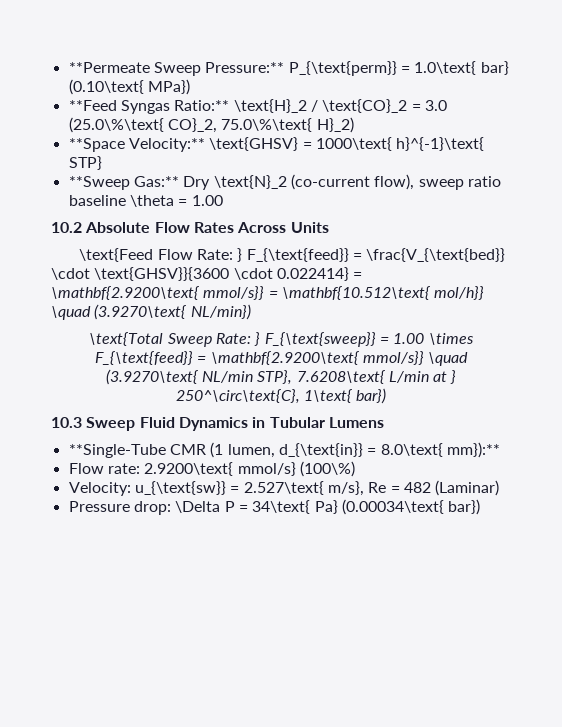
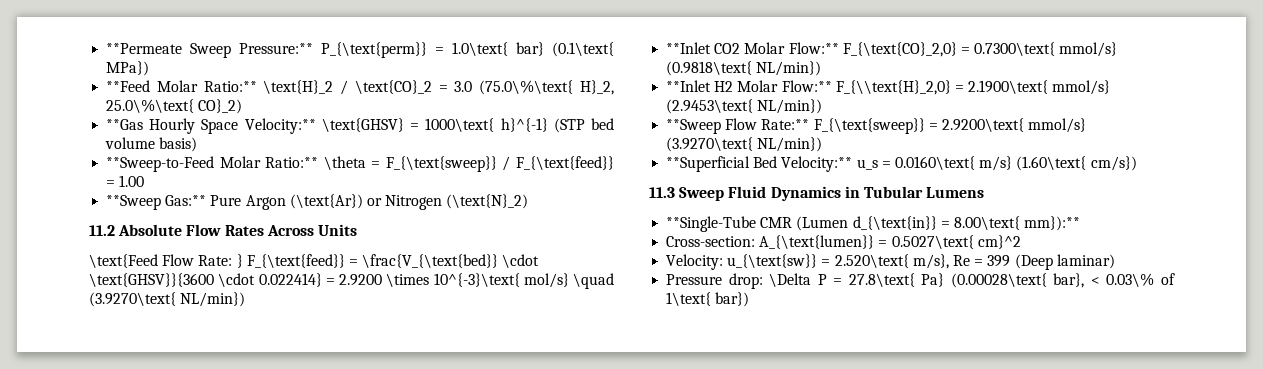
[68,79,144,95] (0.10\text{ -> [552,42,614,57] (0.1\text{
[120,100,170,114] Syngas -> [156,80,198,92] Molar
[68,117,354,133] [68,137,485,152] [68,156,102,170] [68,174,501,190] [68,195,223,207] [51,222,82,233] (25.0\%\text{ CO}_2, 75.0\%\text{ H}_2) // **Space Velocity:** \text{GHSV} = 1000\text{ h}^{-1}\text{ STP} // **Sweep Gas:** Dry \text{N}_2 (co-current flow), sweep ratio baseline \theta = 1.00 // 10.2 -> [479,80,614,95] [106,99,243,114] [106,118,614,134] [105,137,198,152] [106,156,614,172] [106,175,145,187] [106,194,529,210] [89,225,115,236] (75.0\%\text{ H}_2, 25.0\%\text{ CO}_2) // **Gas Hourly Space Velocity:** \text{GHSV} = 1000\text{ h}^{-1} (STP bed volume basis) // **Sweep-to-Feed Molar Ratio:** \theta = F_{\text{sweep}} / F_{\text{feed}} = 1.00 // **Sweep Gas:** Pure Argon (\text{Ar}) or Nitrogen (\text{N}_2) // 11.2
[51,286,485,300] [51,304,251,320] [89,332,474,347] [94,351,469,366] [105,369,457,385] [175,388,387,404] [51,417,82,428] \mathbf{2.9200\text{ mmol/s}} = \mathbf{10.512\text{ mol/h}} \quad (3.9270\text{ NL/min}) // \text{Total Sweep Rate: } F_{\text{sweep}} = 1.00 \times F_{\text{feed}} = \mathbf{2.9200\text{ mmol/s}} \quad (3.9270\text{ NL/min STP}, 7.6208\text{ L/min at } 250^\circ\text{C}, 1\text{ bar}) // 10.3 -> [339,273,614,289] [89,292,246,307] [666,42,1118,57] [666,61,822,76] [666,80,1111,95] [666,99,823,114] [666,118,1087,134] [666,137,823,152] [666,156,1137,172] [649,187,675,198] 2.9200 \times 10^{-3}\text{ mol/s} \quad (3.9270\text{ NL/min}) // **Inlet CO2 Molar Flow:** F_{\text{CO}_2,0} = 0.7300\text{ mmol/s} (0.9818\text{ NL/min}) // **Inlet H2 Molar Flow:** F_{\\text{H}_2,0} = 2.1900\text{ mmol/s} (2.9453\text{ NL/min}) // **Sweep Flow Rate:** F_{\text{sweep}} = 2.9200\text{ mmol/s} (3.9270\text{ NL/min}) // **Superficial Bed Velocity:** u_s = 0.0160\text{ m/s} (1.60\text{ cm/s}) // 11.3
[210,442,275,458] (1 lumen, -> [796,216,849,231] (Lumen
[380,443,443,457] 8.0\text{ -> [953,216,1020,230] 8.00\text{
[68,461,355,477] Flow rate: 2.9200\text{ mmol/s} (100\%) -> [666,235,1021,249] Cross-section: A_{\text{lumen}} = 0.5027\text{ cm}^2
[243,481,324,495] 2.527\text{ -> [834,254,909,268] 2.520\text{
[403,480,500,496] 482 (Laminar) -> [987,254,1115,270] 399 (Deep laminar)
[252,499,444,515] 34\text{ Pa} (0.00034\text{ -> [848,273,1175,288] [666,292,712,306] 27.8\text{ Pa} (0.00028\text{ bar}, < 0.03\% of 1\text{

